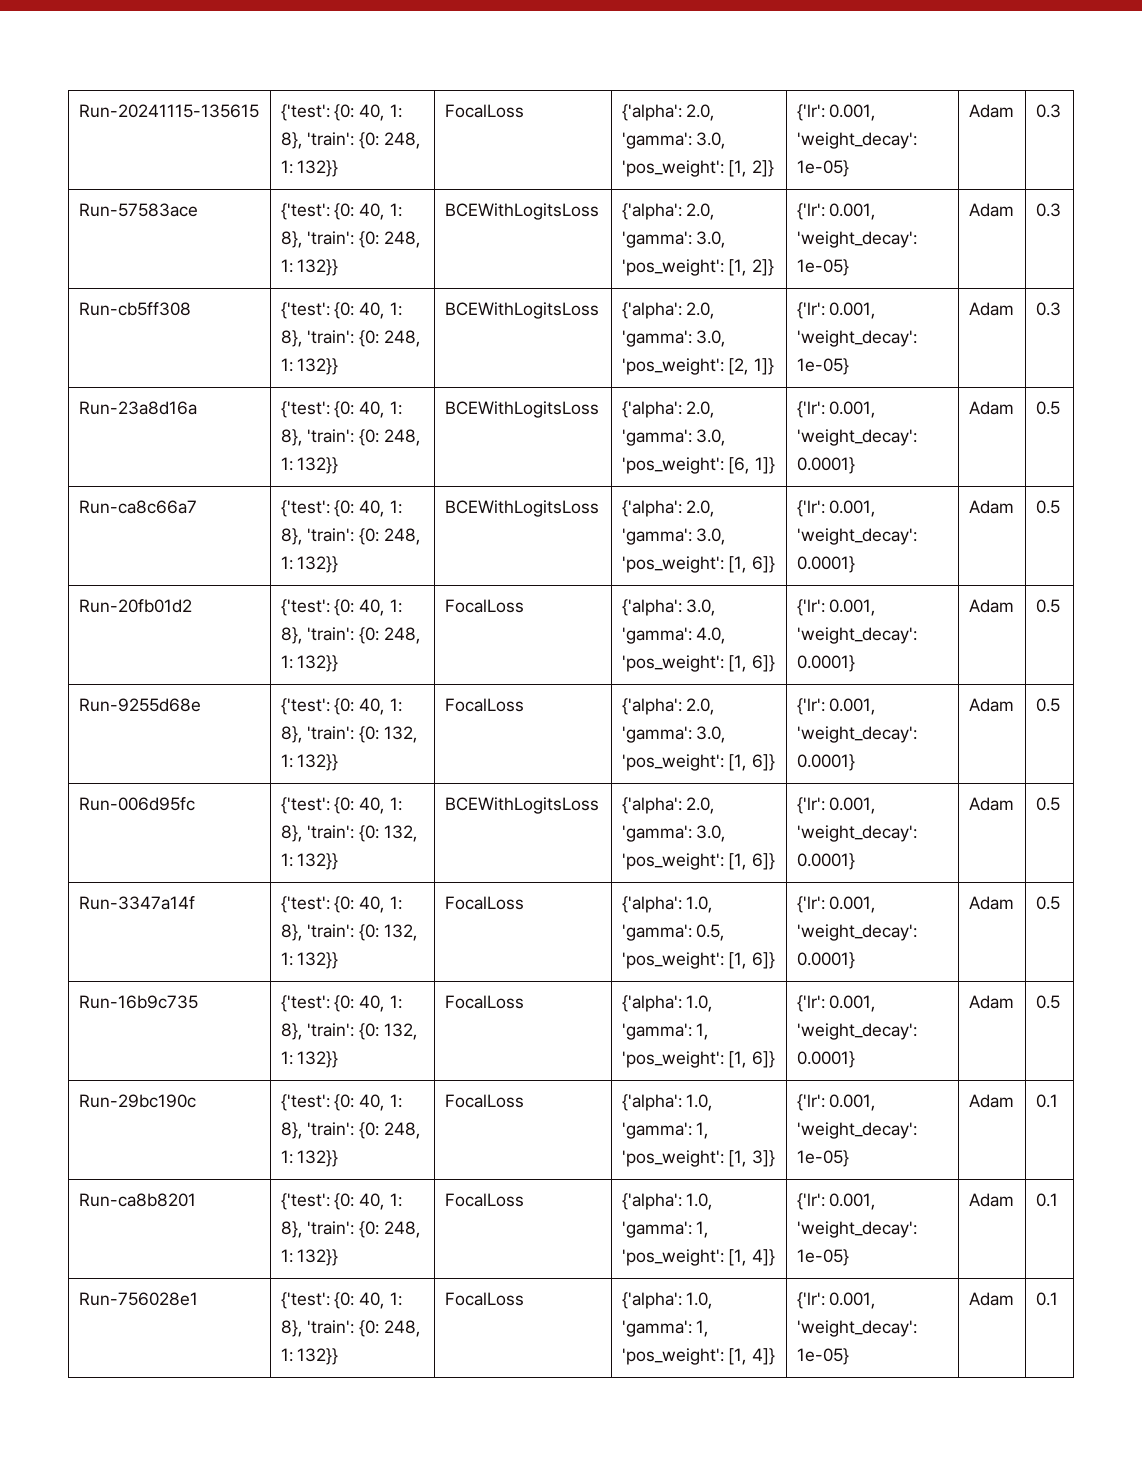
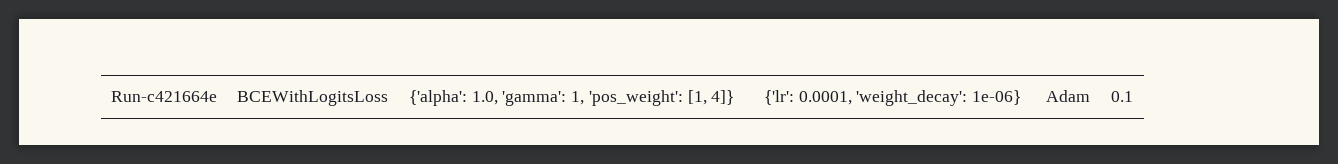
[78,104,259,118] [280,104,402,121] [280,132,421,149] [280,160,339,177] [444,104,524,118] [621,104,716,121] [621,132,727,149] [621,160,775,177] [796,104,877,121] [796,132,917,149] [796,160,849,177] [968,104,1014,118] [1035,104,1061,118] [78,203,198,217] [280,203,402,220] [280,231,421,248] [280,259,339,276] [444,203,599,220] [621,203,716,220] [621,231,727,248] [621,259,775,276] [796,203,877,220] [796,231,917,248] [796,259,849,276] [968,203,1014,217] [1035,203,1061,217] [78,302,191,316] [280,302,402,319] [280,330,421,347] [280,358,339,375] [444,302,599,319] [621,302,716,319] [621,330,727,347] [621,358,775,375] [796,302,877,319] [796,330,917,347] [796,358,849,375] [968,302,1014,316] [1035,302,1061,316] [78,401,197,415] [280,401,402,418] [280,429,421,446] [280,457,339,474] [444,401,599,418] [621,401,716,418] [621,429,727,446] [621,457,776,474] [796,401,877,418] [796,429,917,446] [796,457,855,474] [968,401,1014,415] [1035,401,1060,415] [78,500,197,514] [280,500,402,517] [280,528,421,545] [280,556,339,573] [444,500,599,517] [621,500,716,517] [621,528,727,545] [621,556,776,573] [796,500,877,517] [796,528,917,545] [796,556,855,573] [968,500,1014,514] [1035,500,1060,514] [78,599,192,613] [280,599,402,616] [280,627,421,644] [280,655,339,672] [444,599,524,613] [621,599,717,616] [621,627,727,644] [621,655,776,672] [796,599,877,616] [796,627,917,644] [796,655,855,672] [968,599,1014,613] [1035,599,1060,613] [78,698,201,712] [280,698,402,715] [280,726,418,743] [280,754,339,771] [444,698,524,712] [621,698,716,715] [621,726,727,743] [621,754,776,771] [796,698,877,715] [796,726,917,743] [796,754,855,771] [968,698,1014,712] [1035,698,1060,712] [78,797,195,811] [280,797,402,814] [280,825,418,842] [280,853,339,870] [444,797,599,814] [621,797,716,814] [621,825,727,842] [621,853,776,870] [796,797,877,814] [796,825,917,842] [796,853,855,870] [968,797,1014,811] [1035,797,1060,811] [78,896,195,910] [280,896,402,913] [280,924,418,941] [280,952,339,969] [444,896,524,910] [621,896,714,913] [621,924,726,941] [621,952,776,969] [796,896,877,913] [796,924,917,941] [796,952,855,969] [968,896,1014,910] [1035,896,1060,910] [78,995,198,1009] [280,995,402,1012] [280,1023,418,1040] [280,1051,339,1068] [444,995,524,1009] [621,995,714,1012] [621,1023,710,1040] [621,1051,776,1068] [796,995,877,1012] [796,1023,917,1040] [796,1051,855,1068] [968,995,1014,1009] [1035,995,1060,1009] [78,1094,196,1108] [280,1094,402,1111] [280,1122,421,1139] [280,1150,339,1167] [444,1094,524,1108] [621,1094,714,1111] [621,1122,710,1139] [621,1150,776,1167] [796,1094,877,1111] [796,1122,917,1139] [796,1150,849,1167] [968,1094,1014,1108] [1035,1094,1058,1108] [78,1193,196,1207] [280,1193,402,1210] [280,1221,421,1238] [280,1249,339,1266] [444,1193,524,1207] [621,1193,714,1210] [621,1221,710,1238] [621,1249,776,1266] [796,1193,877,1210] [796,1221,917,1238] [796,1249,849,1266] [968,1193,1014,1207] [1035,1193,1058,1207] [78,1292,198,1306] [280,1292,402,1309] [280,1320,421,1337] [280,1348,339,1365] [444,1292,524,1306] [621,1292,714,1309] [621,1320,710,1337] [621,1348,776,1365] [796,1292,877,1309] [796,1320,917,1337] [796,1348,849,1365] [968,1292,1014,1306] [1035,1292,1058,1306] Run-20241115-135615 | {'test': {0: 40, 1: 8}, 'train': {0: 248, 1: 132}} | FocalLoss | {'alpha': 2.0, 'gamma': 3.0, 'pos_weight': [1, 2]} | {'lr': 0.001, 'weight_decay': 1e-05} | Adam | 0.3 // Run-57583ace | {'test': {0: 40, 1: 8}, 'train': {0: 248, 1: 132}} | BCEWithLogitsLoss | {'alpha': 2.0, 'gamma': 3.0, 'pos_weight': [1, 2]} | {'lr': 0.001, 'weight_decay': 1e-05} | Adam | 0.3 // Run-cb5ff308 | {'test': {0: 40, 1: 8}, 'train': {0: 248, 1: 132}} | BCEWithLogitsLoss | {'alpha': 2.0, 'gamma': 3.0, 'pos_weight': [2, 1]} | {'lr': 0.001, 'weight_decay': 1e-05} | Adam | 0.3 // Run-23a8d16a | {'test': {0: 40, 1: 8}, 'train': {0: 248, 1: 132}} | BCEWithLogitsLoss | {'alpha': 2.0, 'gamma': 3.0, 'pos_weight': [6, 1]} | {'lr': 0.001, 'weight_decay': 0.0001} | Adam | 0.5 // Run-ca8c66a7 | {'test': {0: 40, 1: 8}, 'train': {0: 248, 1: 132}} | BCEWithLogitsLoss | {'alpha': 2.0, 'gamma': 3.0, 'pos_weight': [1, 6]} | {'lr': 0.001, 'weight_decay': 0.0001} | Adam | 0.5 // Run-20fb01d2 | {'test': {0: 40, 1: 8}, 'train': {0: 248, 1: 132}} | FocalLoss | {'alpha': 3.0, 'gamma': 4.0, 'pos_weight': [1, 6]} | {'lr': 0.001, 'weight_decay': 0.0001} | Adam | 0.5 // Run-9255d68e | {'test': {0: 40, 1: 8}, 'train': {0: 132, 1: 132}} | FocalLoss | {'alpha': 2.0, 'gamma': 3.0, 'pos_weight': [1, 6]} | {'lr': 0.001, 'weight_decay': 0.0001} | Adam | 0.5 // Run-006d95fc | {'test': {0: 40, 1: 8}, 'train': {0: 132, 1: 132}} | BCEWithLogitsLoss | {'alpha': 2.0, 'gamma': 3.0, 'pos_weight': [1, 6]} | {'lr': 0.001, 'weight_decay': 0.0001} | Adam | 0.5 // Run-3347a14f | {'test': {0: 40, 1: 8}, 'train': {0: 132, 1: 132}} | FocalLoss | {'alpha': 1.0, 'gamma': 0.5, 'pos_weight': [1, 6]} | {'lr': 0.001, 'weight_decay': 0.0001} | Adam | 0.5 // Run-16b9c735 | {'test': {0: 40, 1: 8}, 'train': {0: 132, 1: 132}} | FocalLoss | {'alpha': 1.0, 'gamma': 1, 'pos_weight': [1, 6]} | {'lr': 0.001, 'weight_decay': 0.0001} | Adam | 0.5 // Run-29bc190c | {'test': {0: 40, 1: 8}, 'train': {0: 248, 1: 132}} | FocalLoss | {'alpha': 1.0, 'gamma': 1, 'pos_weight': [1, 3]} | {'lr': 0.001, 'weight_decay': 1e-05} | Adam | 0.1 // Run-ca8b8201 | {'test': {0: 40, 1: 8}, 'train': {0: 248, 1: 132}} | FocalLoss | {'alpha': 1.0, 'gamma': 1, 'pos_weight': [1, 4]} | {'lr': 0.001, 'weight_decay': 1e-05} | Adam | 0.1 // Run-756028e1 | {'test': {0: 40, 1: 8}, 'train': {0: 248, 1: 132}} | FocalLoss | {'alpha': 1.0, 'gamma': 1, 'pos_weight': [1, 4]} | {'lr': 0.001, 'weight_decay': 1e-05} | Adam | 0.1 -> [110,91,217,102] [236,90,388,106] [408,90,735,106] [763,90,1022,106] [1045,90,1090,102] [1110,91,1133,102] Run-c421664e | BCEWithLogitsLoss | {'alpha': 1.0, 'gamma': 1, 'pos_weight': [1, 4]} | {'lr': 0.0001, 'weight_decay': 1e-06} | Adam | 0.1

